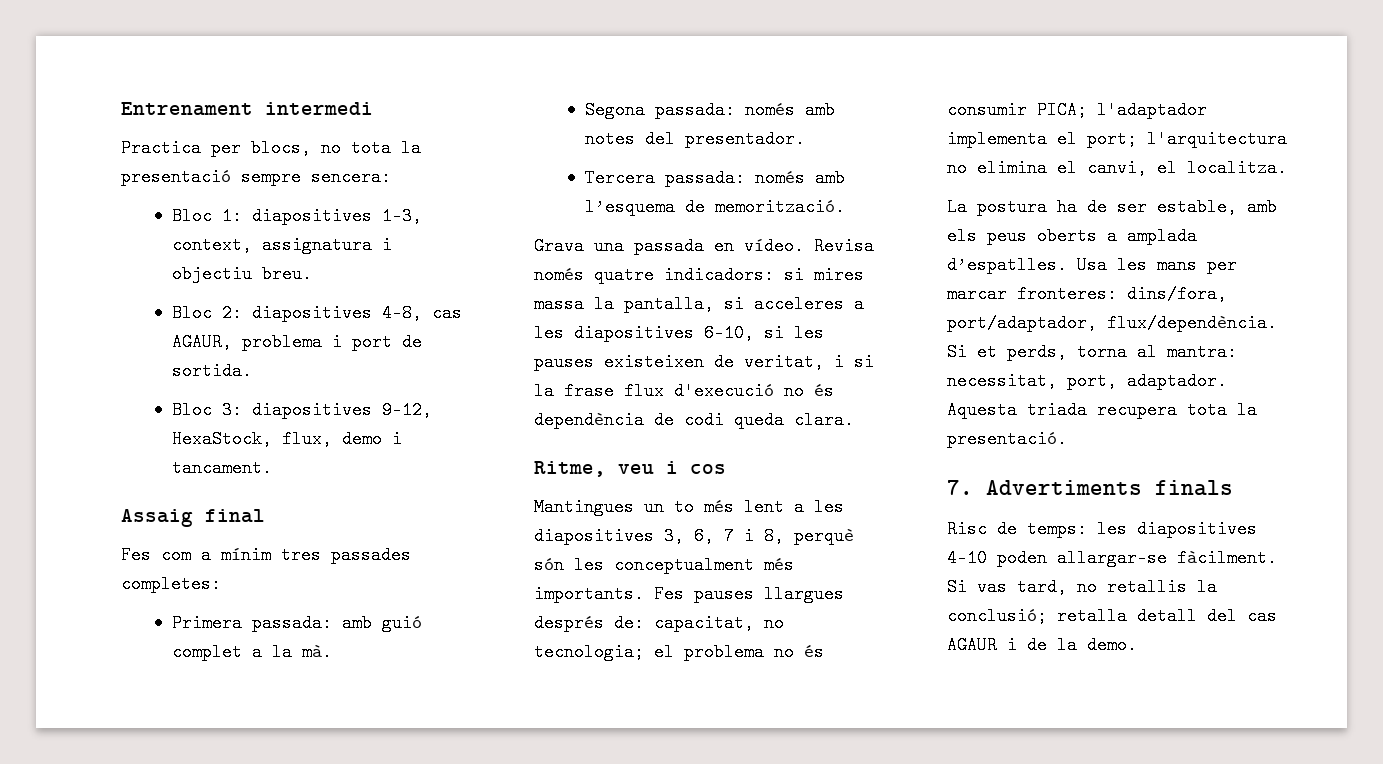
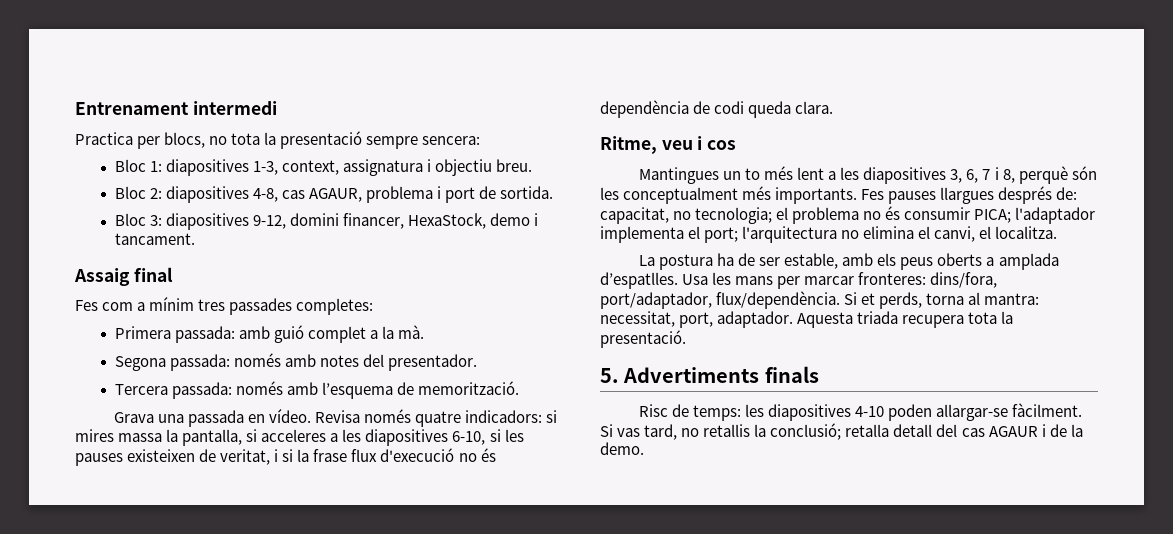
[171,430,332,448] HexaStock, flux, -> [289,213,487,229] domini financer, HexaStock,
[947,480,973,495] 7. -> [600,368,619,383] 5.

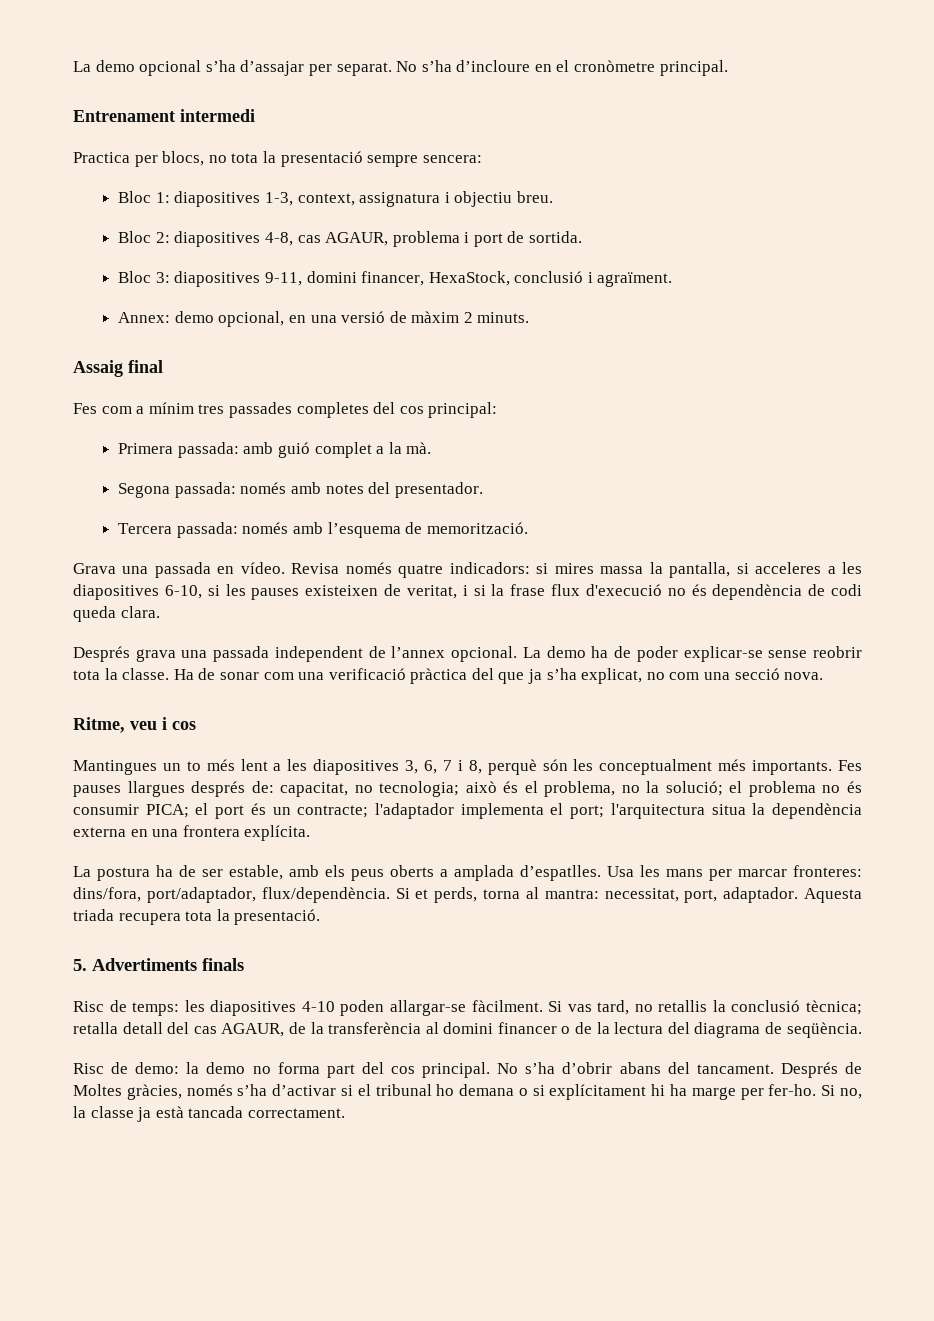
(75, 108) none -> [73,60,728,76] La demo opcional s’ha d’assajar per separat. No s’ha d’incloure en el cronòmetre principal. //
[252,215,286,229] 9-12, -> [264,272,302,286] 9-11,
[490,213,539,226] [114,233,195,245] demo i tancament. -> [514,271,673,287] [118,311,530,327] conclusió i agraïment. // Annex: demo opcional, en una versió de màxim 2 minuts.
[296,298,374,315] completes: -> [296,402,498,418] completes del cos principal:
(834, 107) none -> [73,646,863,662] [73,668,824,684] // Després grava una passada independent de l’annex opcional. La demo ha de poder explicar-se sense reobrir tota la classe. Ha de sonar com una verificació pràctica del que ja s’ha explicat, no com una secció nova.
(773, 215) none -> [465,781,723,797] això és el problema, no la solució;
(1012, 216) none -> [195,803,369,819] el port és un contracte;
[841,226,1058,242] no elimina el canvi, el localitza. -> [711,803,862,819] [73,825,311,841] situa la dependència externa en una frontera explícita.
[770,423,842,440] conclusió; -> [731,1000,862,1015] conclusió tècnica;
[988,424,1083,437] [600,442,644,455] AGAUR i de la demo. -> [221,1022,862,1038] [73,1062,862,1078] [73,1084,862,1100] [73,1106,345,1122] AGAUR, de la transferència al domini financer o de la lectura del diagrama de seqüència. // Risc de demo: la demo no forma part del cos principal. No s’ha d’obrir abans del tancament. Després de Moltes gràcies, només s’ha d’activar si el tribunal ho demana o si explícitament hi ha marge per fer-ho. Si no, la classe ja està tancada correctament.

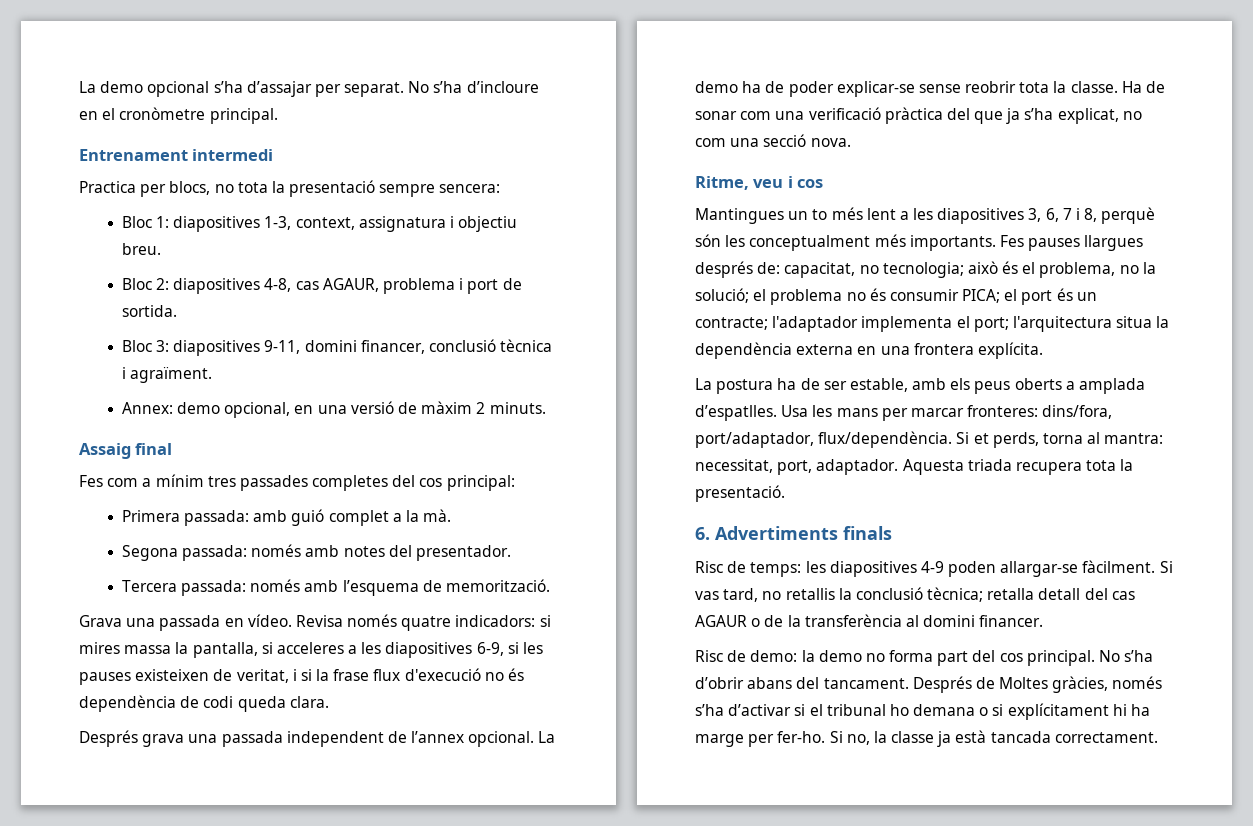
[428,271,584,286] HexaStock, conclusió -> [429,339,553,352] conclusió tècnica
[164,585,202,599] 6-10, -> [476,642,504,656] 6-9,
[73,959,87,971] 5. -> [695,527,710,540] 6.
[301,1001,335,1012] 4-10 -> [920,561,944,573] 4-9
[221,1023,285,1037] AGAUR, -> [695,615,761,627] AGAUR o
[497,1022,862,1038] financer o de la lectura del diagrama de seqüència. -> [979,615,1044,627] financer.

